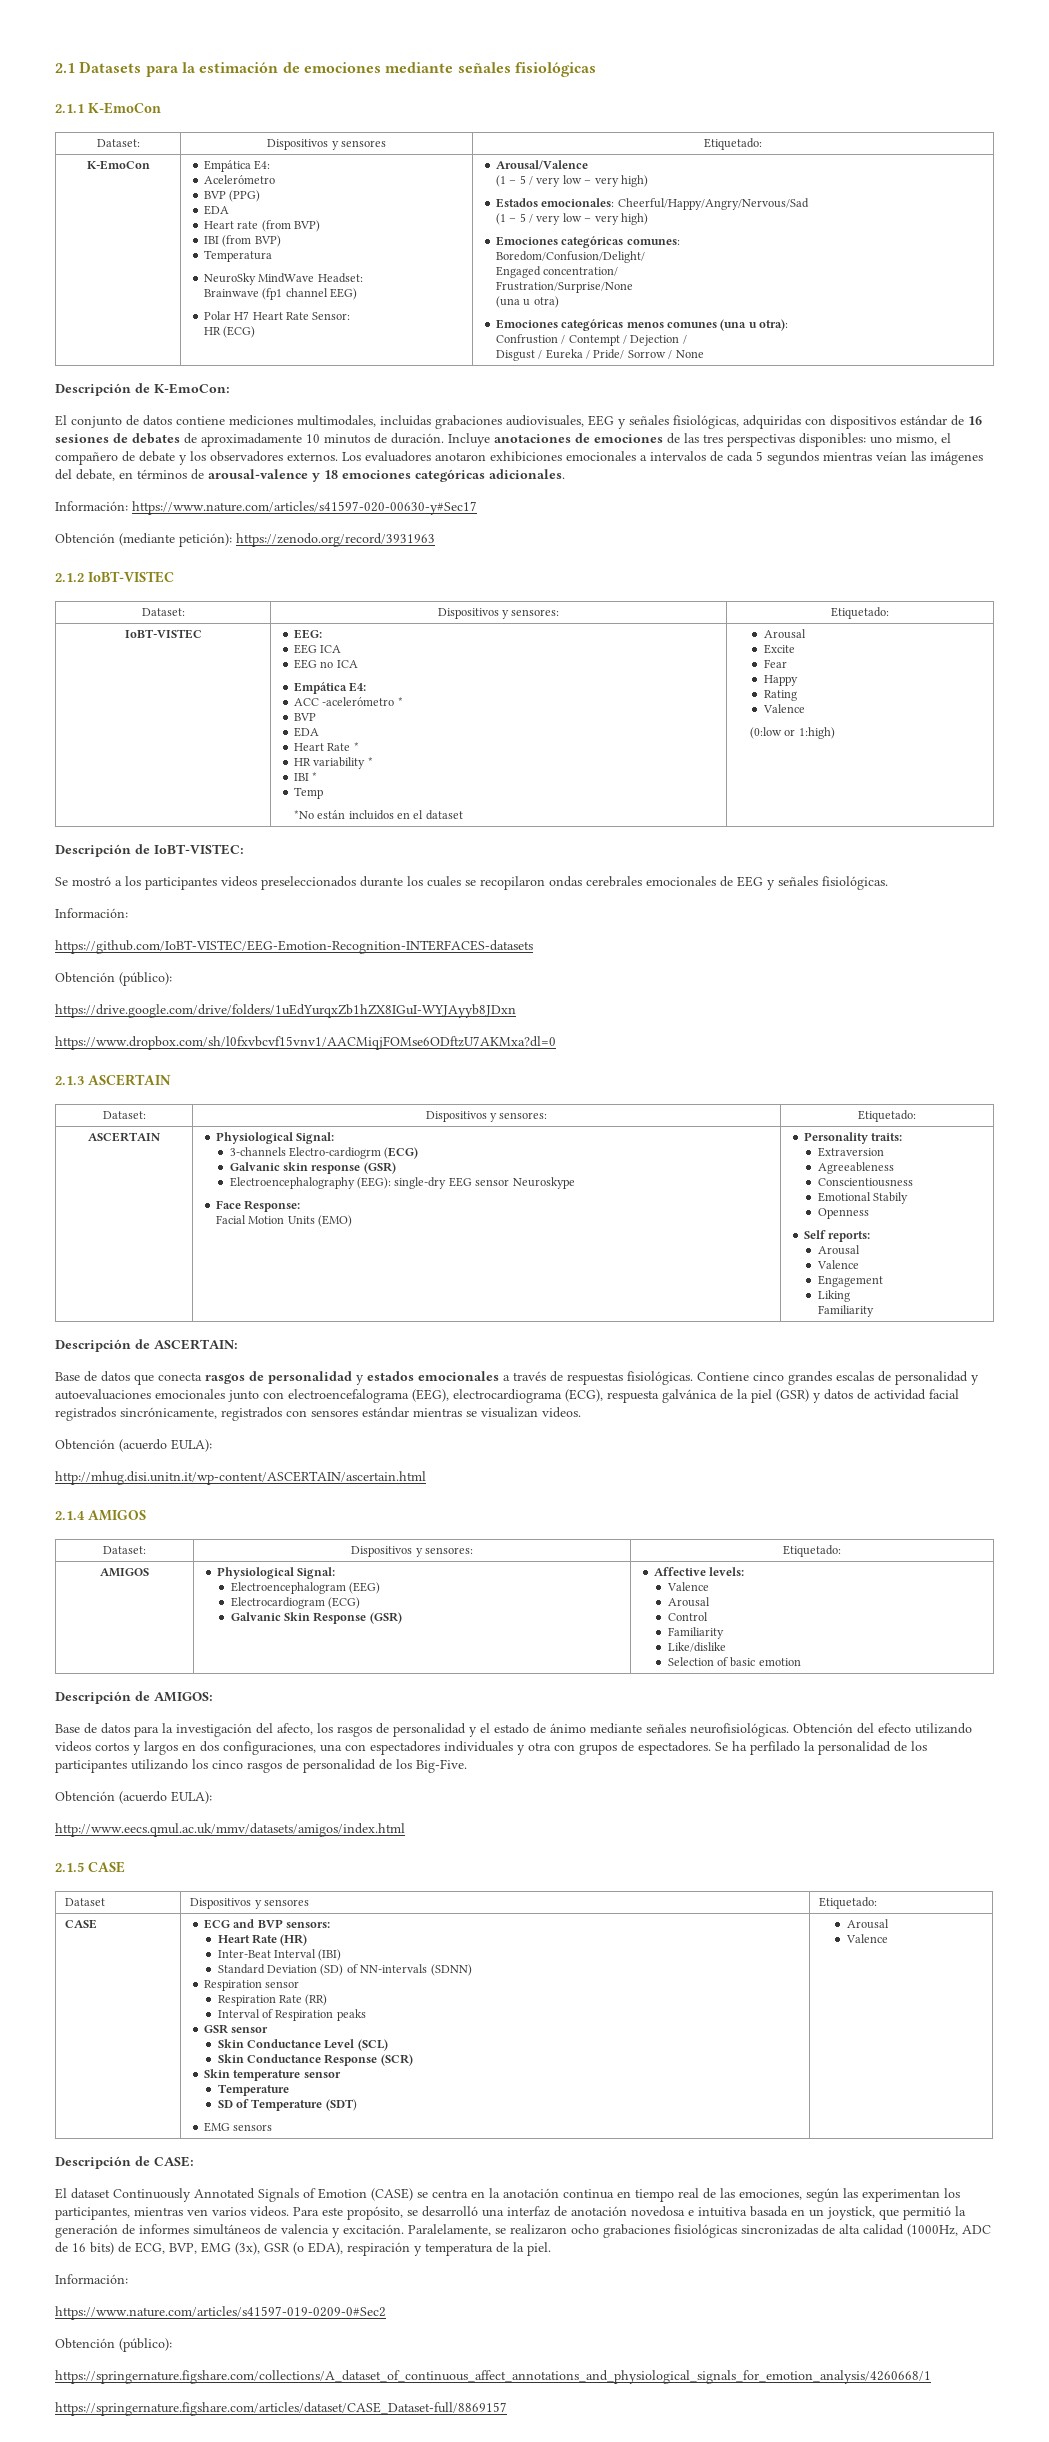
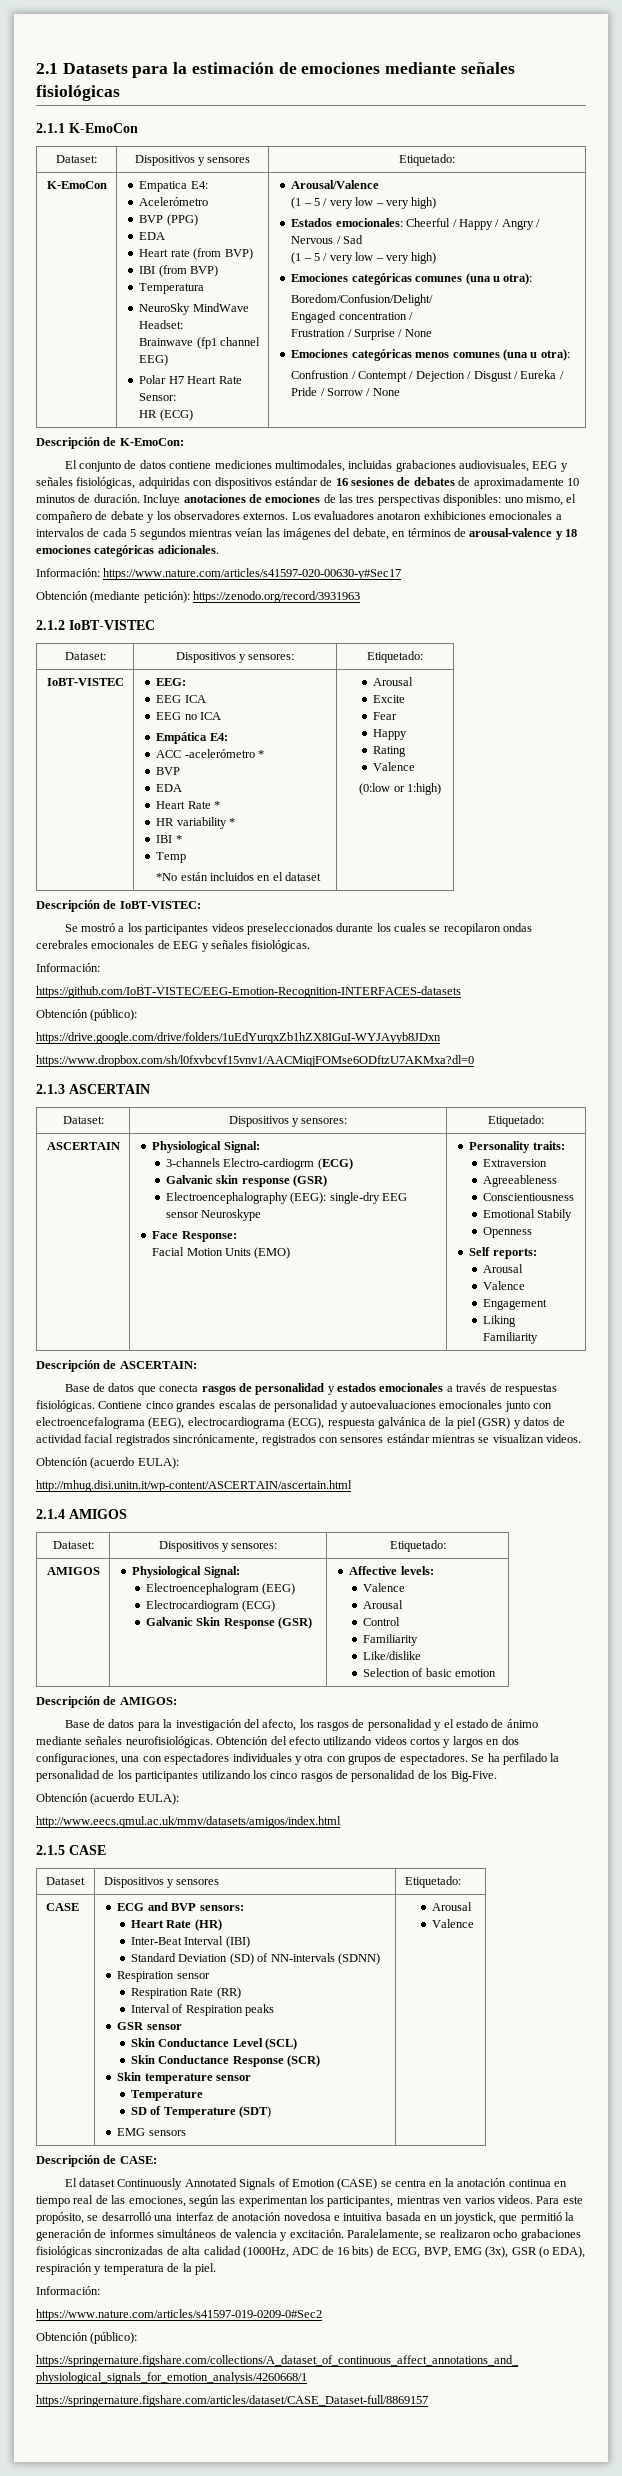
[203,160,251,172] Empática -> [139,181,188,192] Empatica
[617,198,809,210] Cheerful/Happy/Angry/Nervous/Sad -> [406,218,541,230] [291,235,364,244] Cheerful / Happy / Angry / Nervous / Sad
[626,239,680,245] [495,251,645,263] [495,266,619,278] [495,281,633,293] [495,296,559,308] comunes: // Boredom/Confusion/Delight/ // Engaged concentration/ // Frustration/Surprise/None // (una u otra) -> [415,273,533,285] [291,294,434,306] [291,311,414,323] [291,329,432,340] comunes (una u otra): // Boredom/Confusion/Delight/ // Engaged concentration / // Frustration / Surprise / None
(687, 339) // -> (472, 375) none
[593,349,625,359] Pride/ -> [291,387,325,396] Pride /

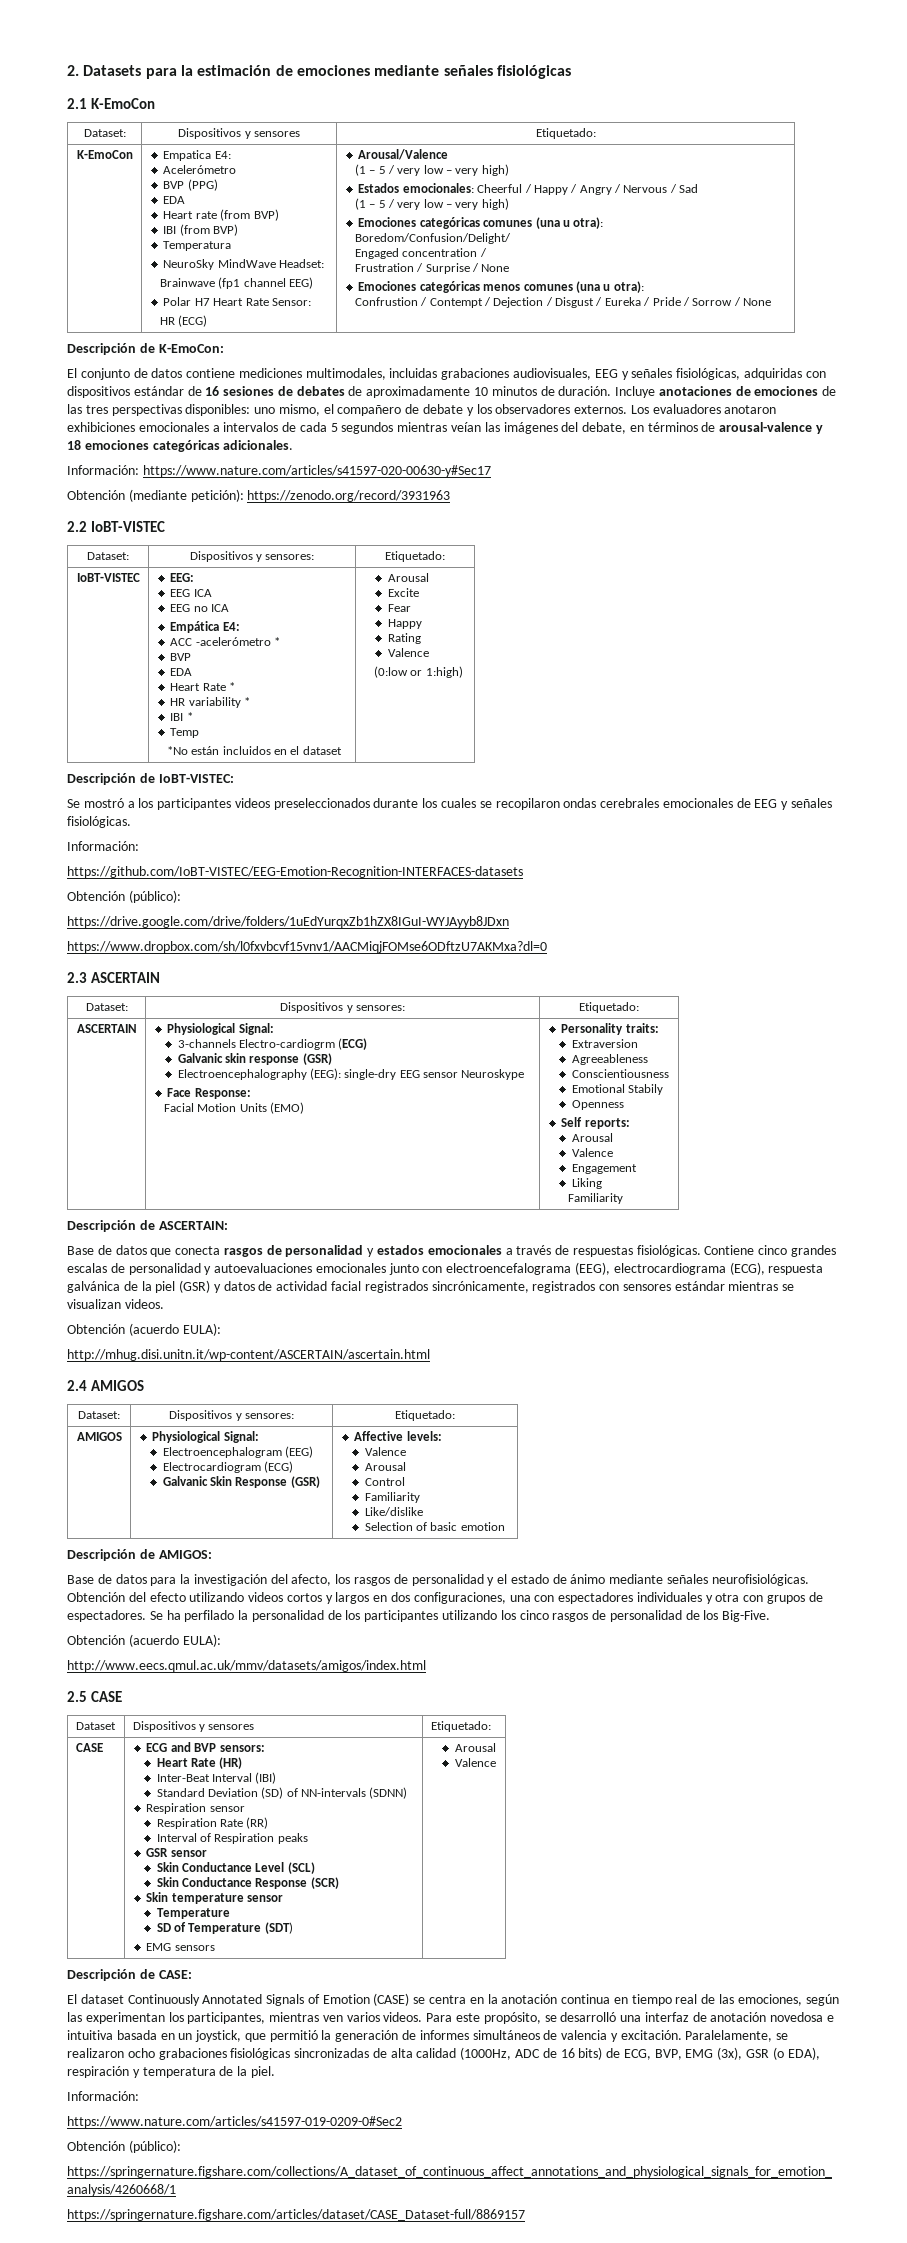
[36,63,58,74] 2.1 -> [67,65,79,76] 2.
[36,123,65,133] 2.1.1 -> [67,98,87,109] 2.1
[36,620,65,630] 2.1.2 -> [67,521,87,532] 2.2
[36,1084,65,1094] 2.1.3 -> [67,972,87,983] 2.3
[36,1509,65,1519] 2.1.4 -> [67,1380,87,1391] 2.4
[36,1845,65,1855] 2.1.5 -> [67,1691,87,1702] 2.5

